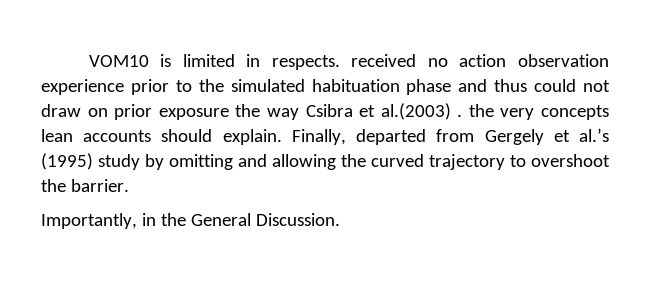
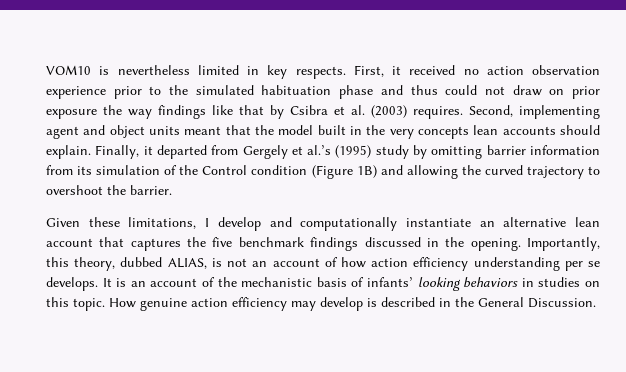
(172, 60) none -> [117,65,190,75] nevertheless
[271,55,340,70] respects. -> [267,65,401,79] key respects. First, it
[305,103,463,120] Csibra et al.(2003) . -> [158,105,600,119] [46,125,362,139] findings like that by Csibra et al. (2003) requires. Second, implementing agent and object units meant that the model built in
(346, 137) none -> [143,146,153,155] it
(233, 162) none -> [486,145,601,155] [46,165,377,179] barrier information from its simulation of the Control condition (Figure 1B)
[41,213,137,229] Importantly, -> [46,217,600,231] [46,237,601,251] [46,257,600,271] [46,277,601,291] [46,297,435,311] Given these limitations, I develop and computationally instantiate an alternative lean account that captures the five benchmark findings discussed in the opening. Importantly, this theory, dubbed ALIAS, is not an account of how action efficiency understanding per se develops. It is an account of the mechanistic basis of infants’ looking behaviors in studies on this topic. How genuine action efficiency may develop is described

